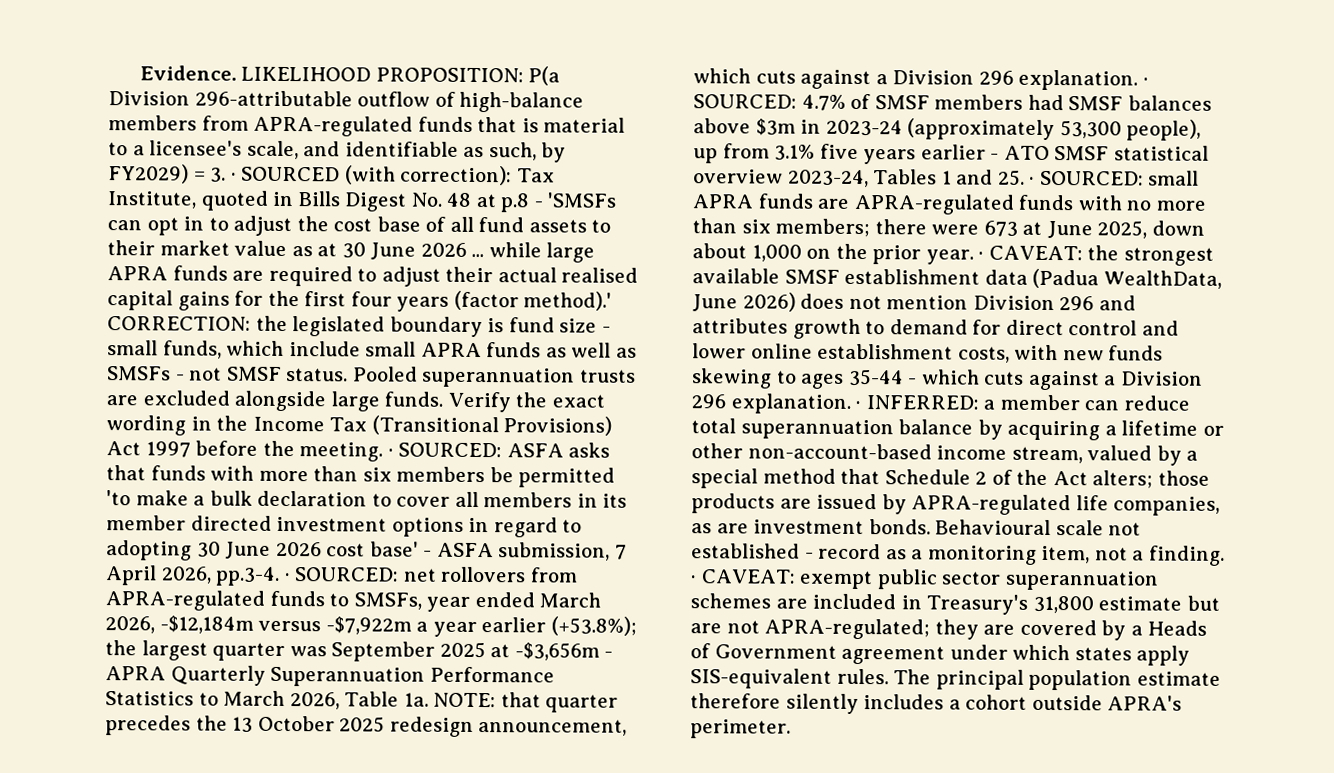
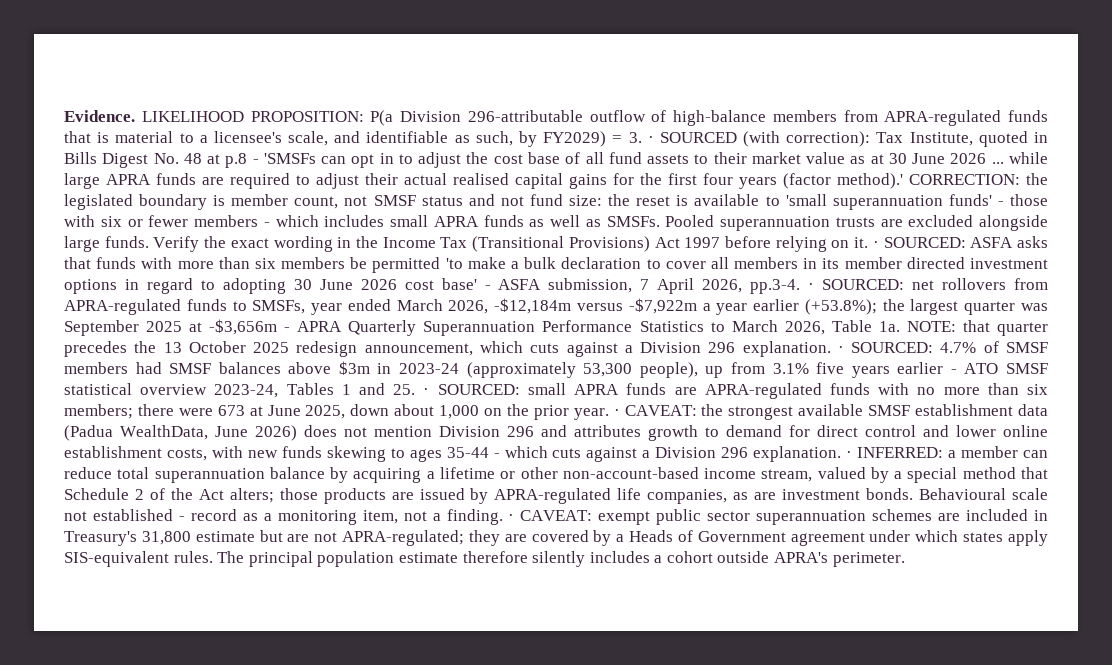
[508,317,611,333] [107,340,361,359] fund size - small funds, which include -> [231,194,1048,210] [64,215,385,227] member count, not SMSF status and not fund size: the reset is available to 'small superannuation funds' - those with six or fewer members - which includes
[107,366,349,382] SMSFs - not SMSF status. -> [606,216,660,227] SMSFs.
[262,440,384,462] the meeting. -> [775,236,869,252] relying on it.

